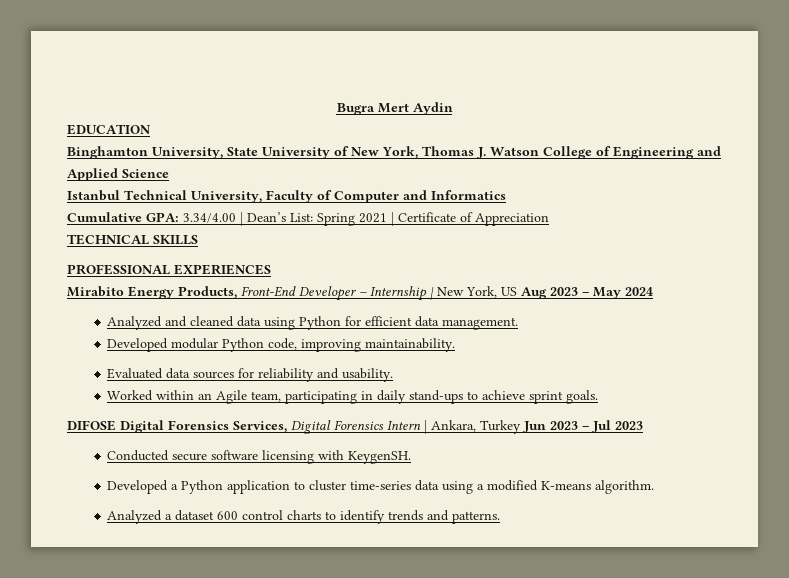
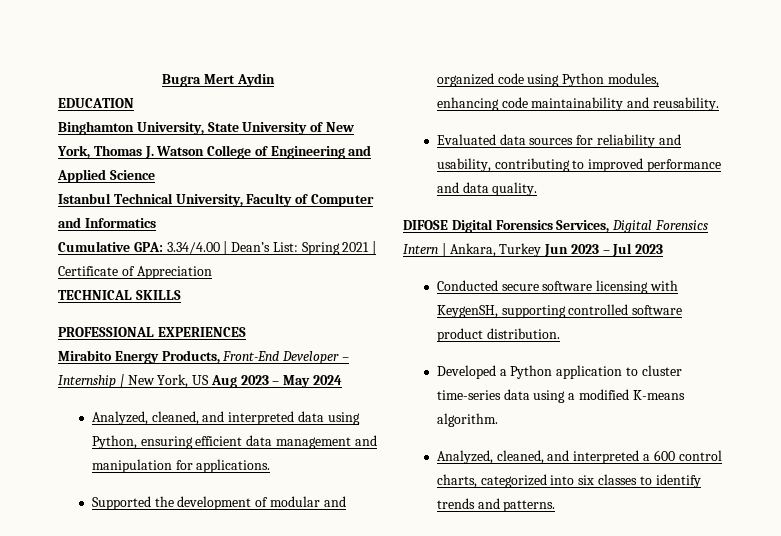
[107,316,519,330] [107,338,456,352] Analyzed and cleaned data using Python for efficient data management. // Developed modular Python code, improving maintainability. -> [91,411,360,425] [91,435,377,449] [91,459,271,473] [91,496,346,510] [436,73,659,87] [436,97,719,111] Analyzed, cleaned, and interpreted data using Python, ensuring efficient data management and manipulation for applications. // Supported the development of modular and organized code using Python modules, enhancing code maintainability and reusability.
[342,368,394,382] [107,390,599,404] usability. // Worked within an Agile team, participating in daily stand-ups to achieve sprint goals. -> [436,158,721,172] [436,182,538,196] usability, contributing to improved performance and data quality.
[348,451,412,464] KeygenSH. -> [436,304,683,318] [436,328,560,342] KeygenSH, supporting controlled software product distribution.
[107,510,322,524] Analyzed a dataset 600 control charts -> [436,450,722,464] [436,474,637,488] Analyzed, cleaned, and interpreted a 600 control charts, categorized into six classes

